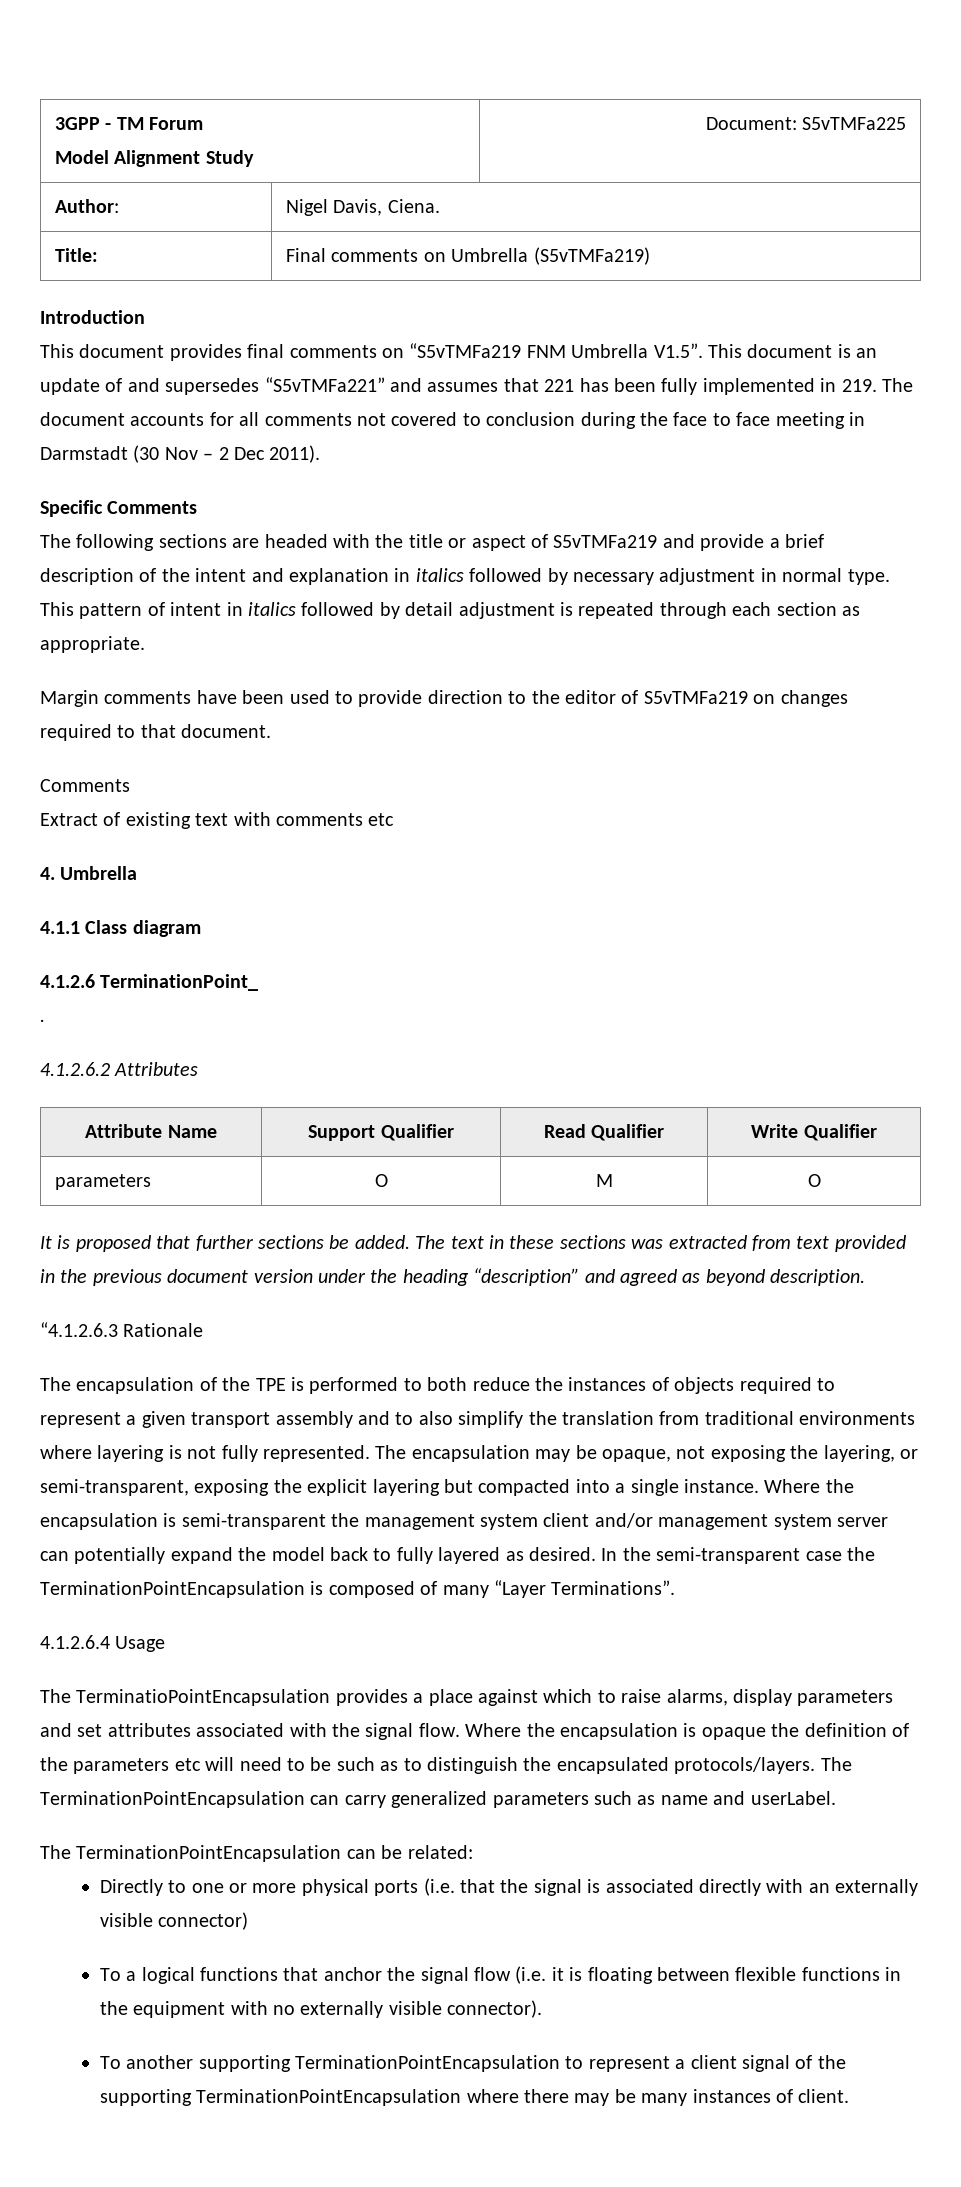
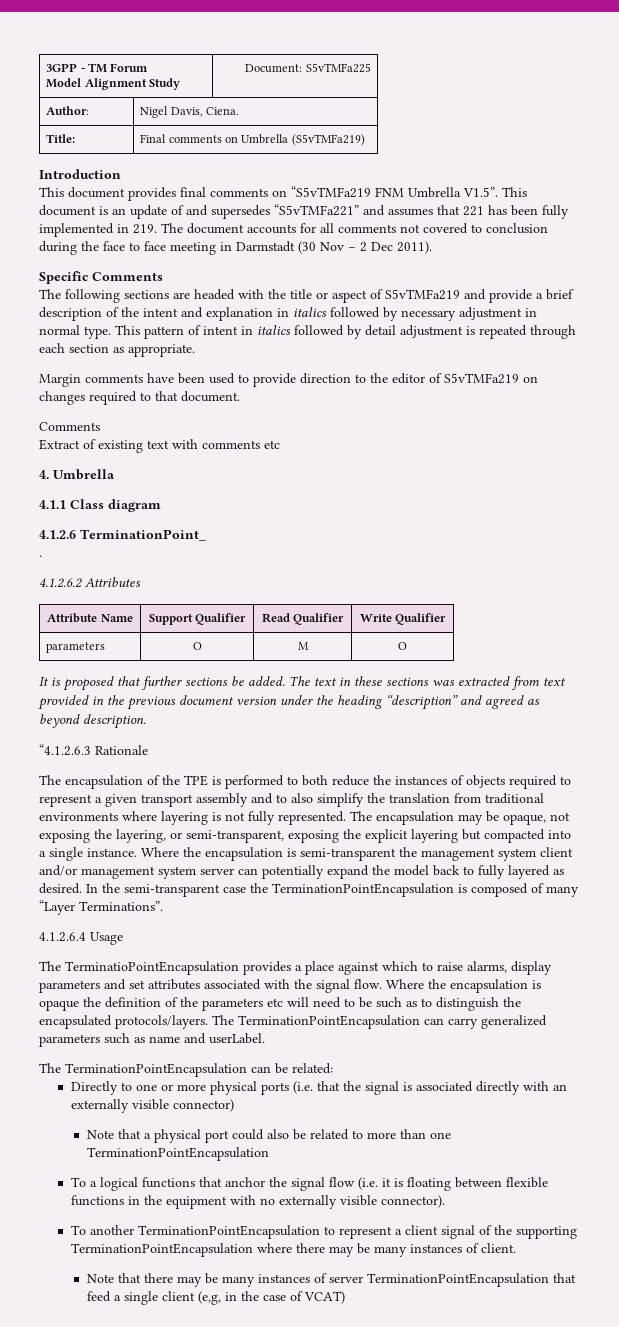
(249, 1921) none -> [86,1129,451,1143] [86,1147,269,1161] // Note that a physical port could also be related to more than one TerminationPointEncapsulation
[198,2055,291,2072] supporting -> (134, 1230) none
(850, 2096) none -> [86,1273,576,1287] [86,1291,345,1305] // Note that there may be many instances of server TerminationPointEncapsulation that feed a single client (e,g, in the case of VCAT)

